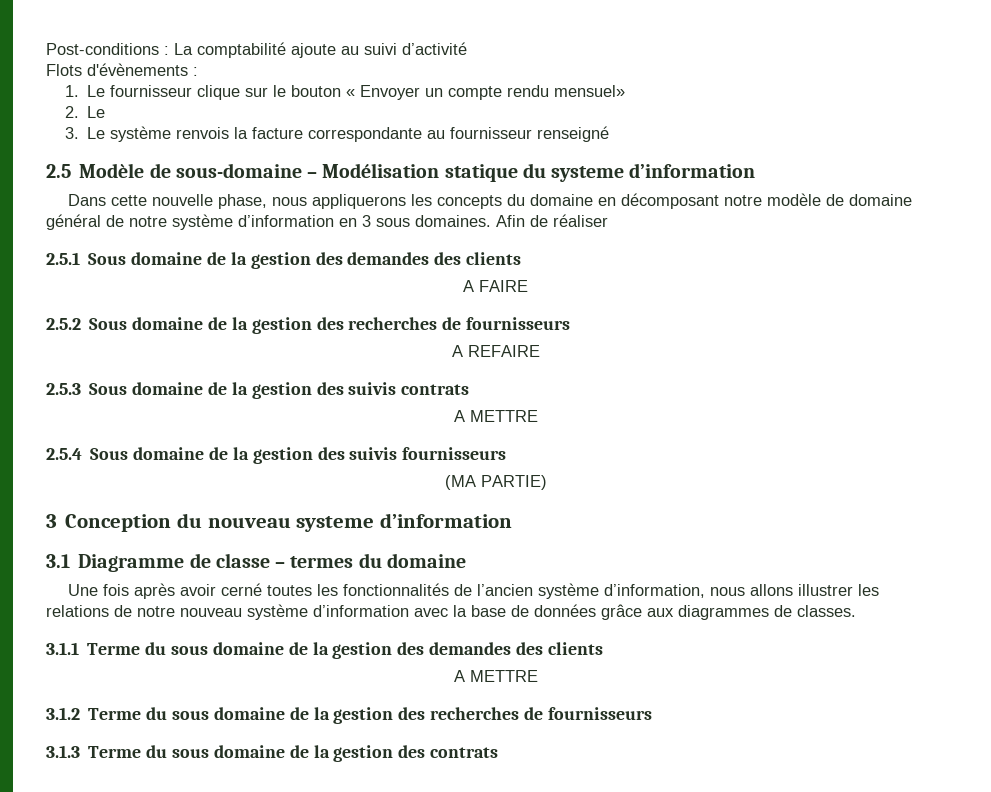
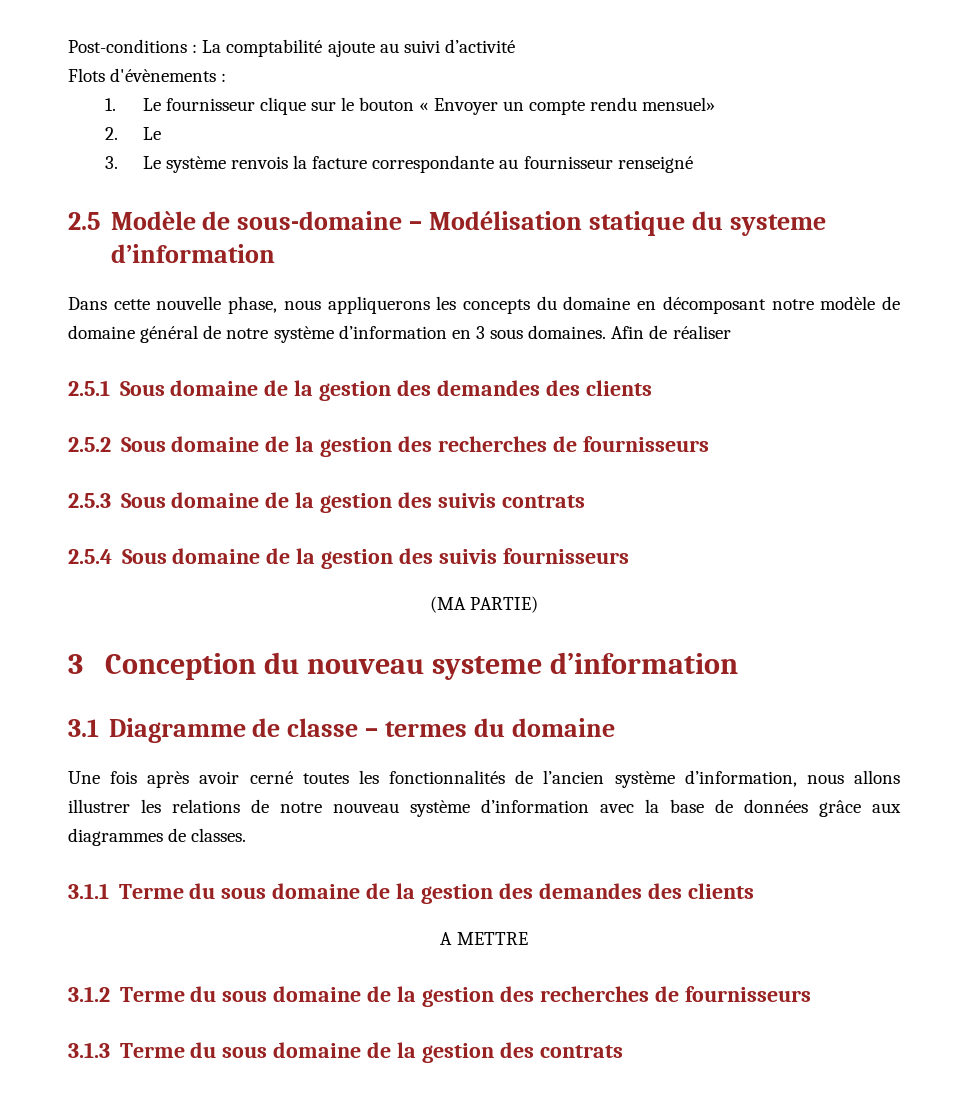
[463,280,528,292] // A FAIRE -> (653, 388) none
[451,345,540,357] // A REFAIRE -> (710, 444) none
[453,410,538,422] // A METTRE -> (586, 501) none

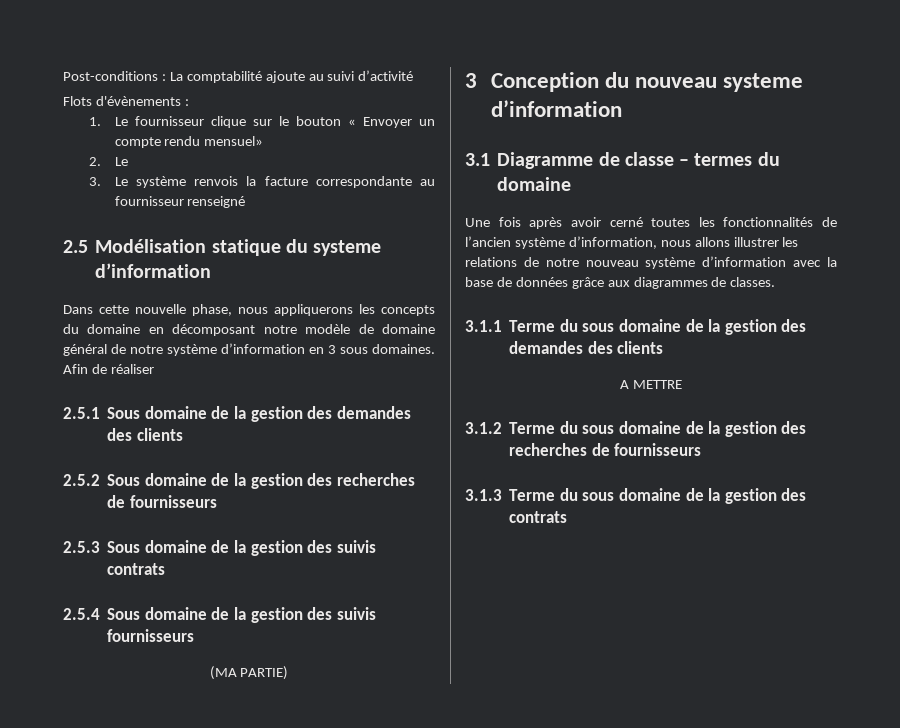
[110,211,423,230] Modèle de sous-domaine – -> (88, 246) none

